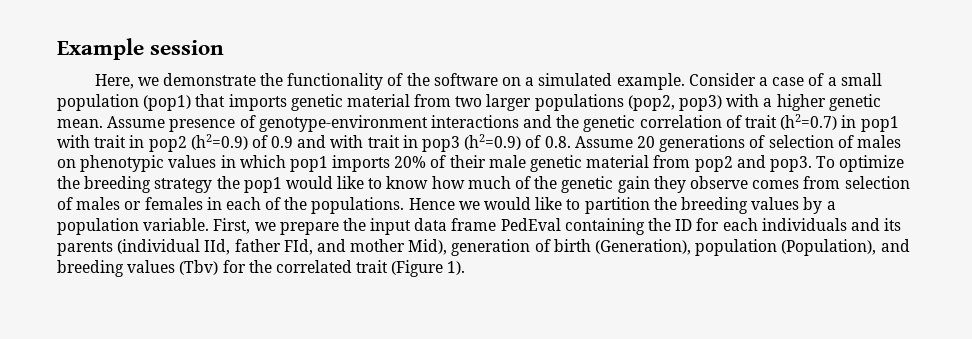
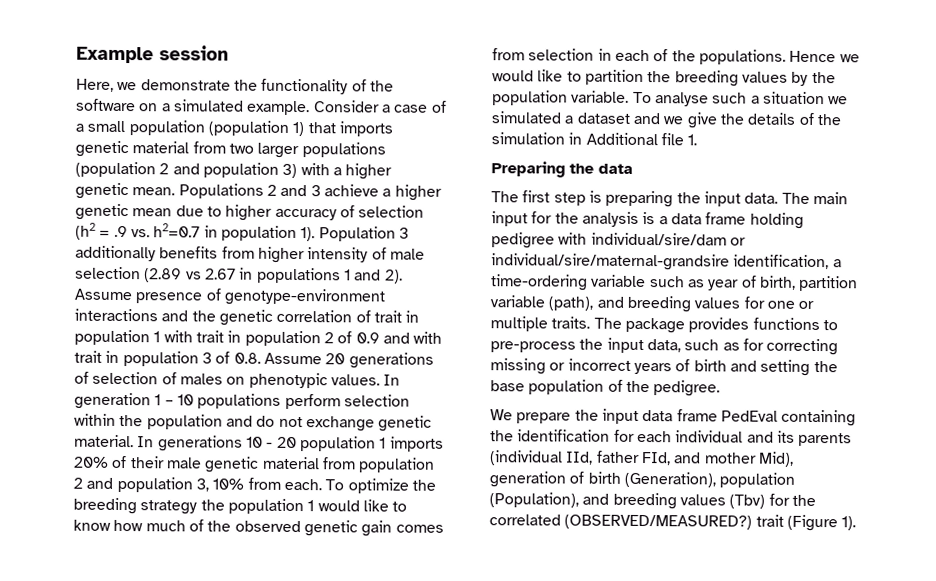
[143,95,192,111] (pop1) -> [207,120,305,137] (population 1)
[627,95,723,111] (pop2, pop3) -> [75,161,298,179] (population 2 and population 3)
(103, 123) none -> [178,183,442,201] [75,203,425,221] [75,222,409,242] [75,245,425,264] [75,266,403,284] Populations 2 and 3 achieve a higher genetic mean due to higher accuracy of selection (h2 = .9 vs. h2=0.7 in population 1). Population 3 additionally benefits from higher intensity of male selection (2.89 vs 2.67 in populations 1 and 2).
[780,114,899,132] [57,134,248,152] (h2=0.7) in pop1 with trait in pop2 (h2=0.9) -> [405,310,420,323] [74,329,334,347] in population 1 with trait in population 2
[422,134,522,152] pop3 (h2=0.9) -> [122,351,212,367] population 3
[168,155,328,172] values in which pop1 -> [330,374,401,386] [74,392,410,410] [74,413,433,432] [74,434,387,452] values. In generation 1 – 10 populations perform selection within the population and do not exchange genetic material. In generations 10 - 20 population 1
[694,155,812,172] pop2 and pop3. -> [358,457,436,473] [73,476,322,493] population 2 and population 3, 10% from each.
[243,177,282,193] pop1 -> [227,498,315,515] population 1
(558, 182) none -> [234,520,301,533] observed
[653,176,748,193] they observe -> (393, 528) none
[57,197,203,210] of males or females -> (595, 54) none
[826,201,836,210] a -> [811,71,836,84] the
[213,218,276,234] First, we -> [632,91,849,107] [491,111,842,129] [491,132,698,146] [491,161,633,178] [491,190,848,208] [491,211,804,229] [491,232,746,249] [491,253,842,271] [491,274,859,292] [490,295,815,313] [490,316,838,334] [490,337,839,356] [490,358,838,376] [490,379,721,397] [490,409,513,421] To analyse such a situation we simulated a dataset and we give the details of the simulation in Additional file 1. // Preparing the data // The first step is preparing the input data. The main input for the analysis is a data frame holding pedigree with individual/sire/dam or individual/sire/maternal-grandsire identification, a time-ordering variable such as year of birth, partition variable (path), and breeding values for one or multiple traits. The package provides functions to pre-process the input data, such as for correcting missing or incorrect years of birth and setting the base population of the pedigree. // We
[675,219,693,231] ID -> [517,429,611,442] identification
[761,218,847,231] individuals -> [675,430,744,443] individual
(352, 266) none -> [564,514,753,530] (OBSERVED/MEASURED?)

